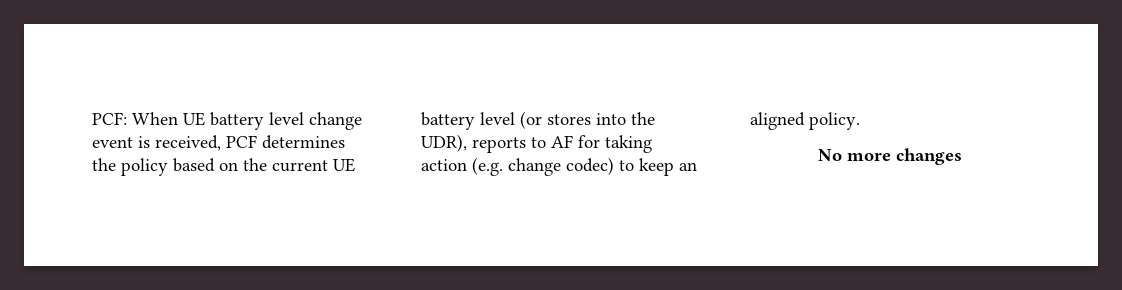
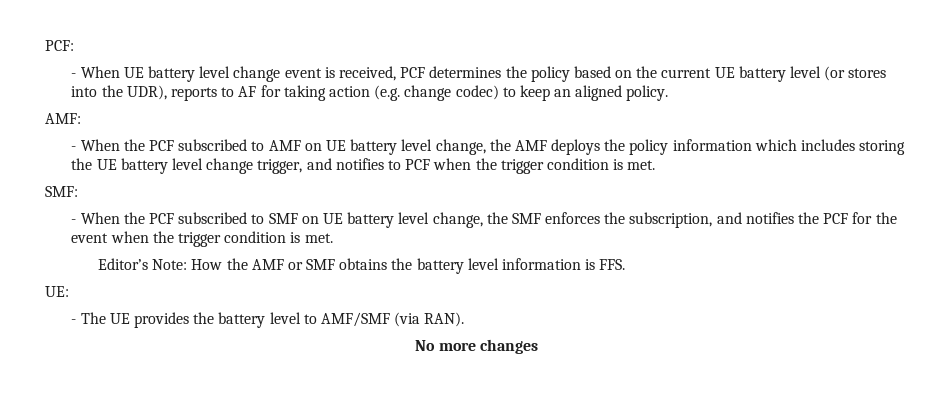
(127, 118) none -> [71,73,77,78] // -
(860, 121) none -> [45,113,81,124] [71,139,906,155] [71,158,656,174] [45,186,78,197] [71,212,897,228] [71,231,333,247] [97,258,626,274] [45,286,69,297] [71,312,465,328] // AMF: // - When the PCF subscribed to AMF on UE battery level change, the AMF deploys the policy information which includes storing the UE battery level change trigger, and notifies to PCF when the trigger condition is met. // SMF: // - When the PCF subscribed to SMF on UE battery level change, the SMF enforces the subscription, and notifies the PCF for the event when the trigger condition is met. // Editor’s Note: How the AMF or SMF obtains the battery level information is FFS. // UE: // - The UE provides the battery level to AMF/SMF (via RAN).

